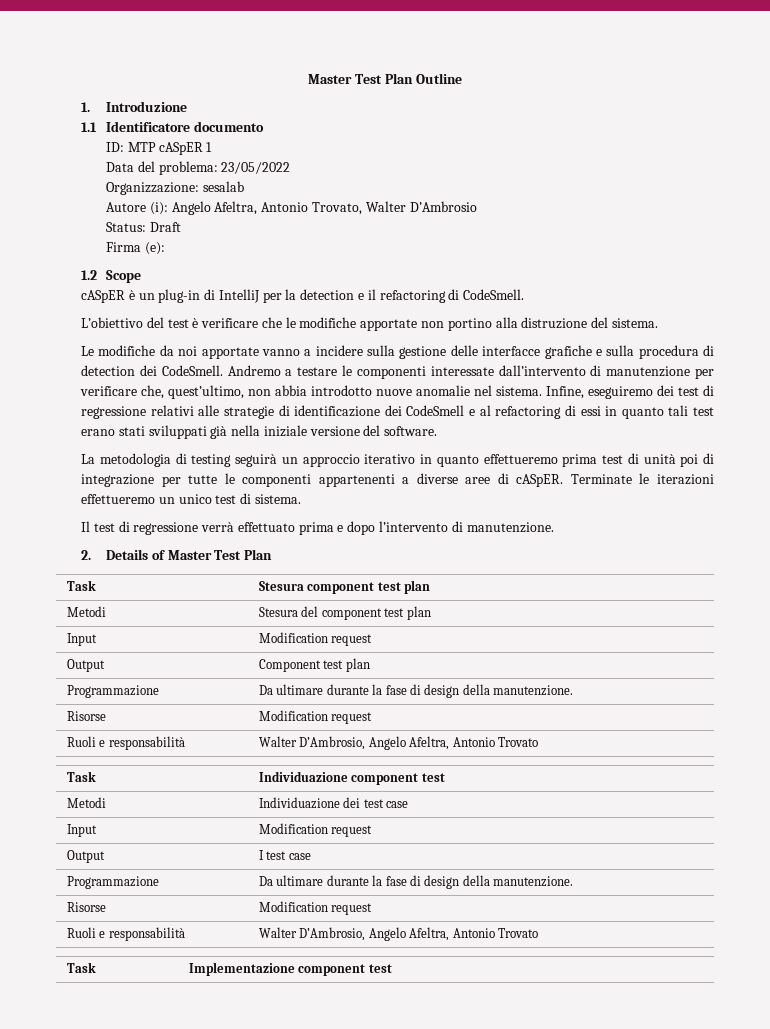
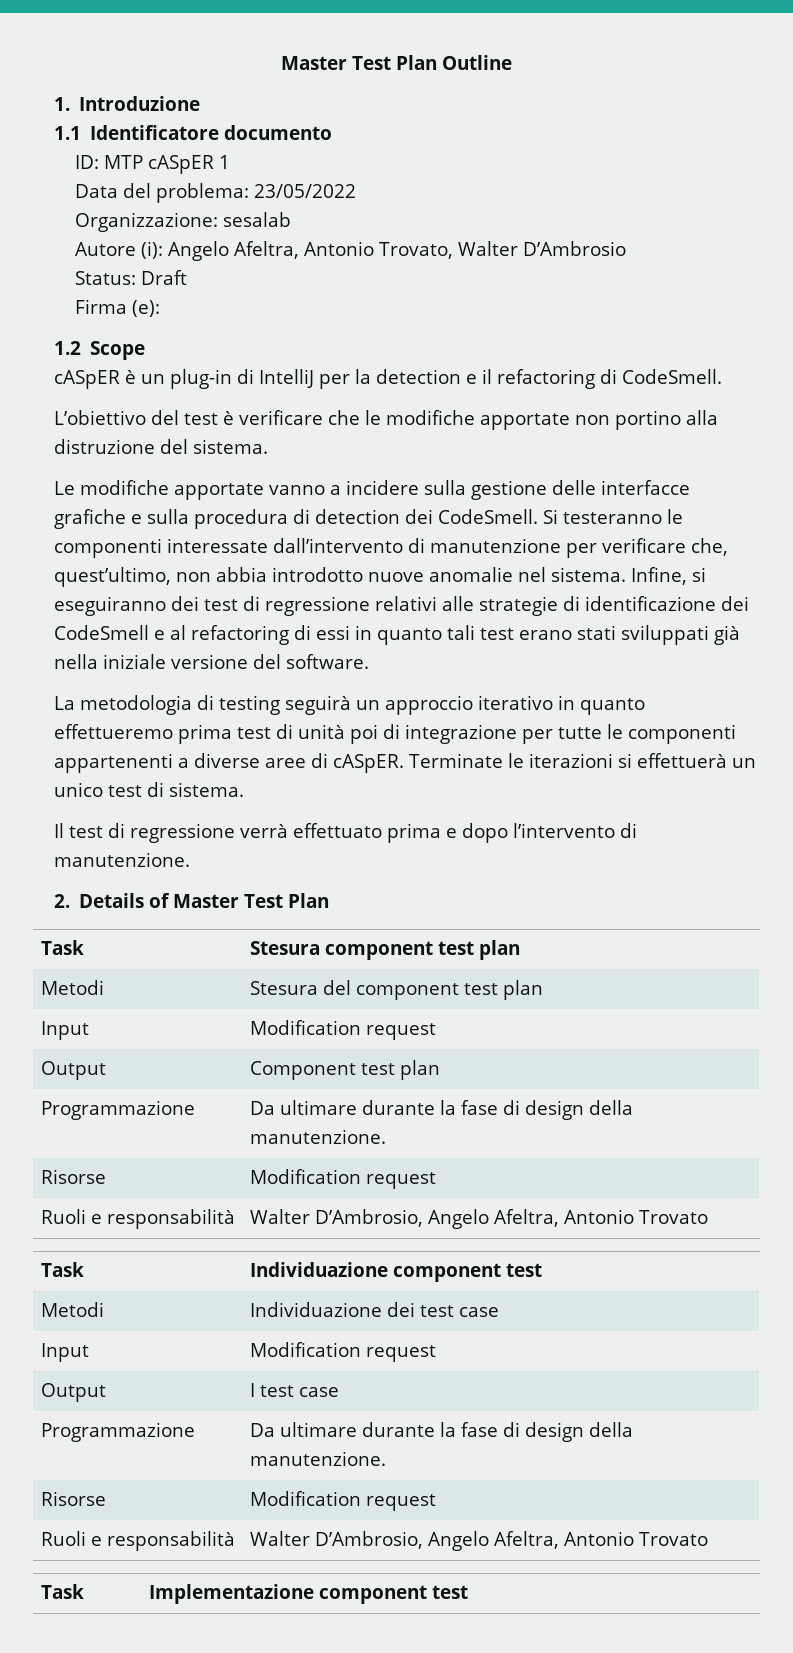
[159,345,198,356] da noi -> (169, 487) none
[227,365,338,376] Andremo a testare -> [542,509,662,524] Si testeranno
[588,386,654,399] eseguiremo -> [691,567,706,582] [53,596,166,616] si eseguiranno
[81,494,156,504] effettueremo -> [617,753,727,768] si effettuerà

